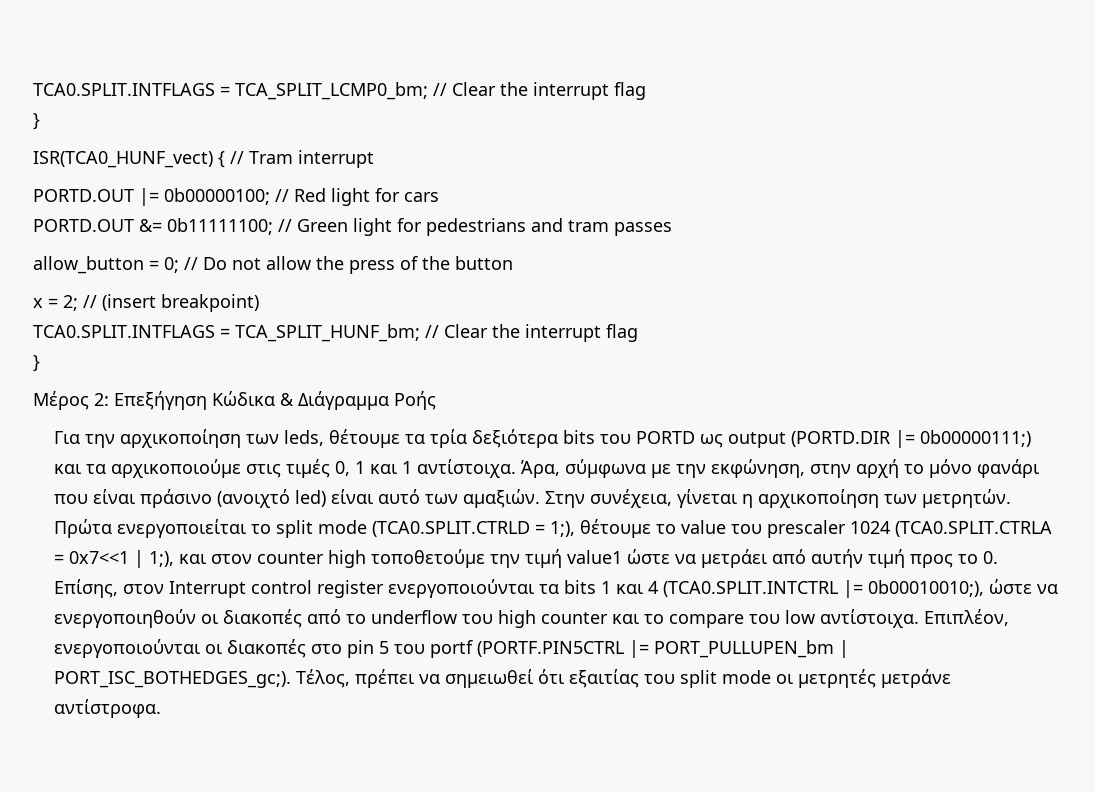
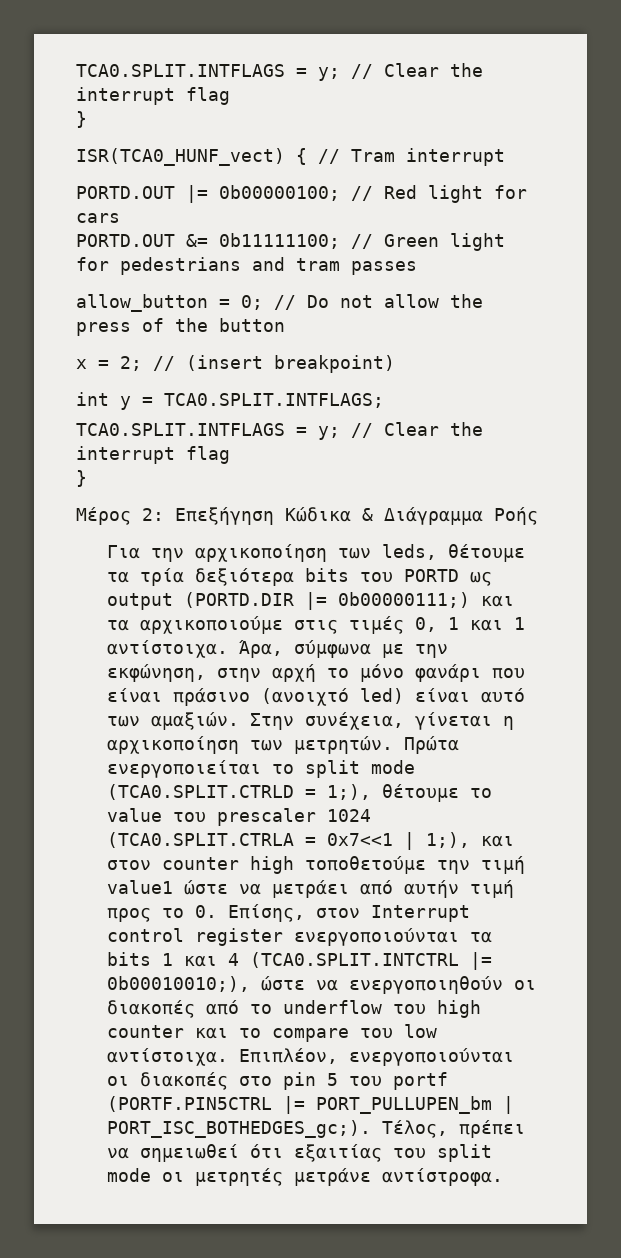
[33,82,428,100] TCA0.SPLIT.INTFLAGS = TCA_SPLIT_LCMP0_bm; -> [76,64,340,81] TCA0.SPLIT.INTFLAGS = y;
[33,324,420,342] // TCA0.SPLIT.INTFLAGS = TCA_SPLIT_HUNF_bm; -> [76,392,384,410] [76,423,340,440] // int y = TCA0.SPLIT.INTFLAGS; // TCA0.SPLIT.INTFLAGS = y;

